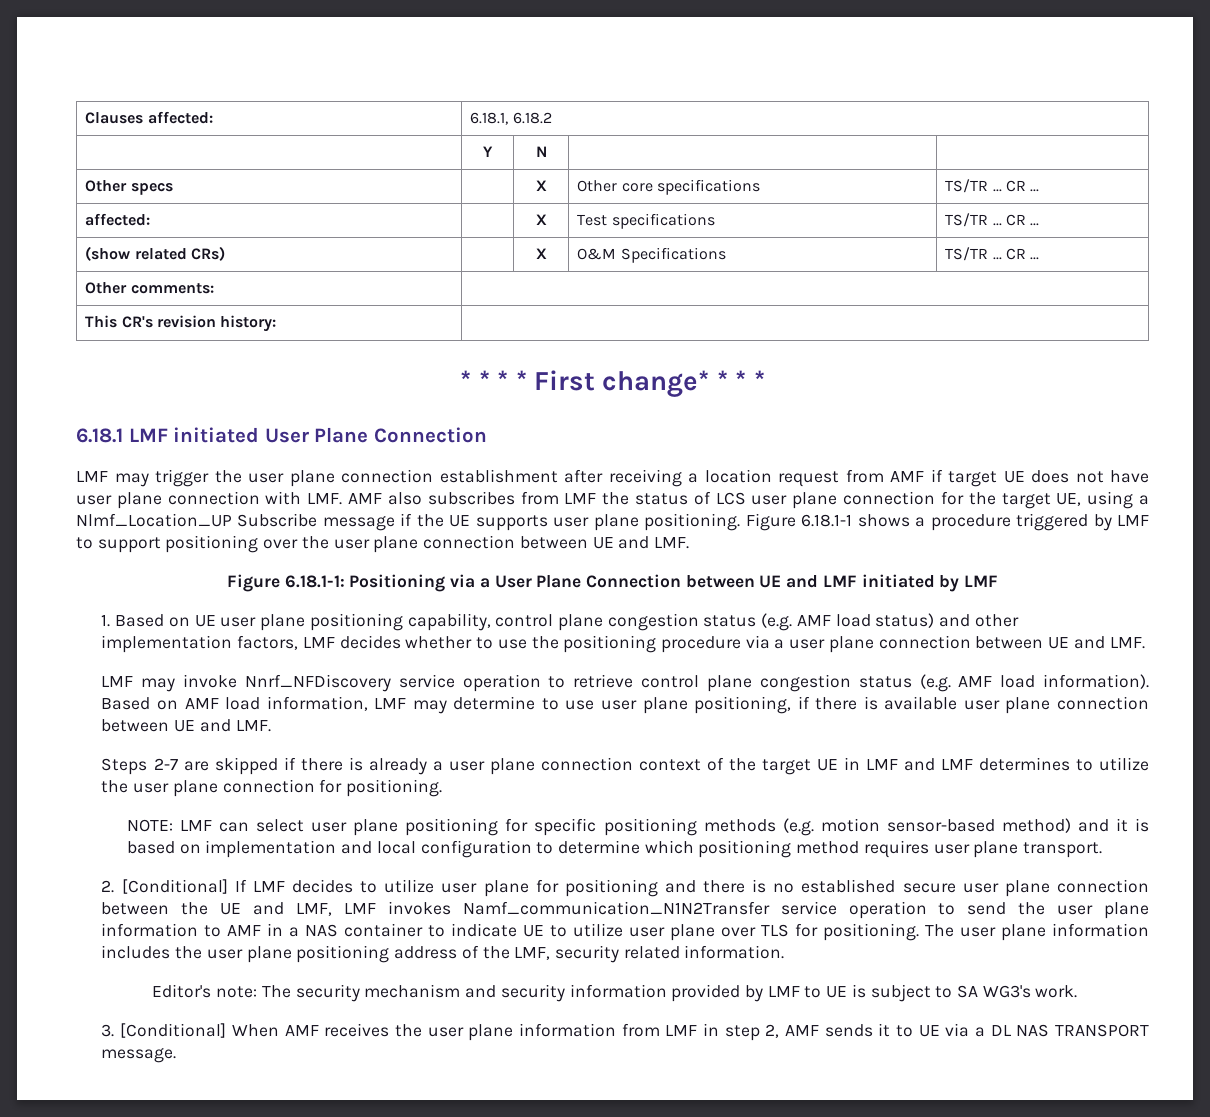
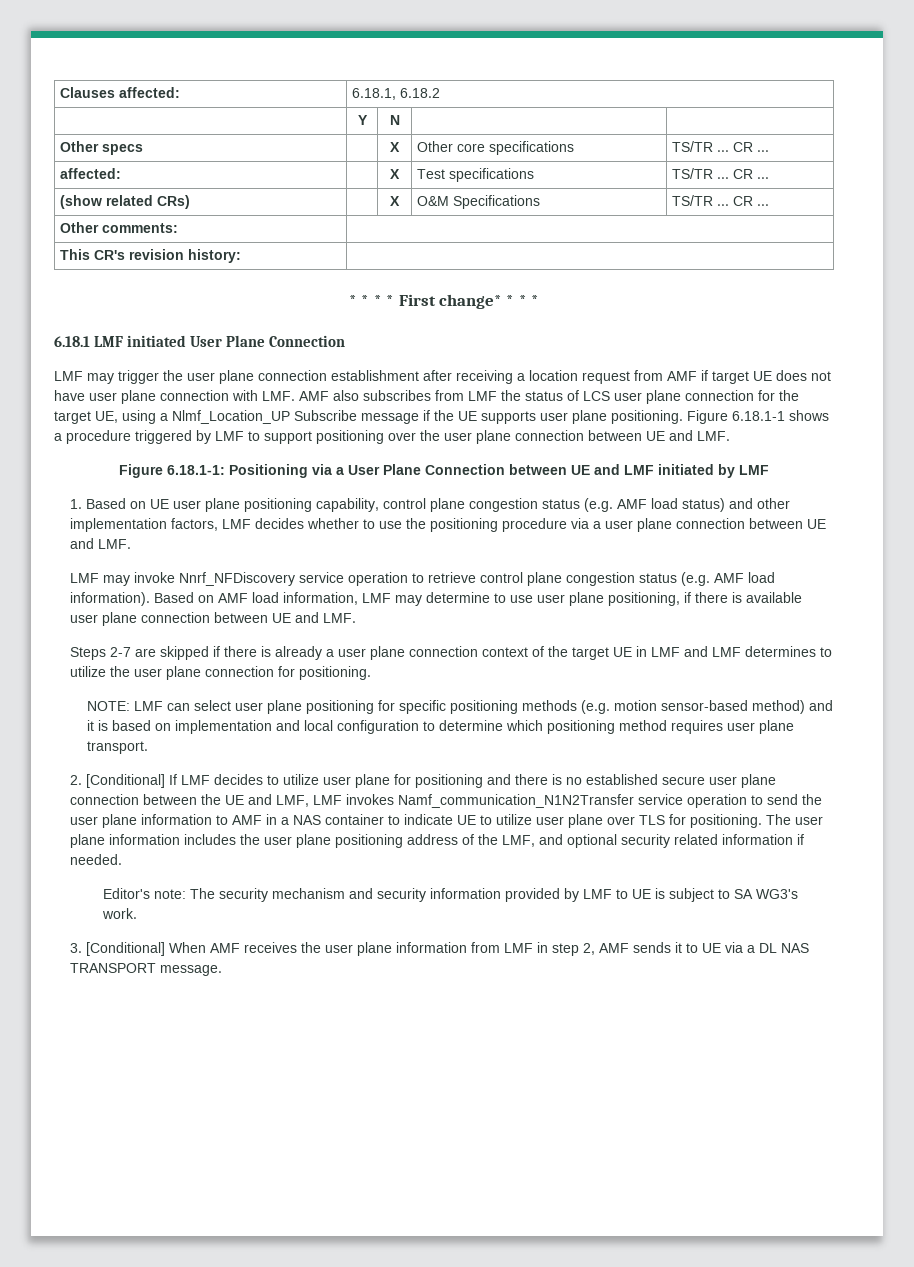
[554,945,785,963] security related information. -> [539,834,805,848] [70,854,123,865] and optional security related information if needed.

